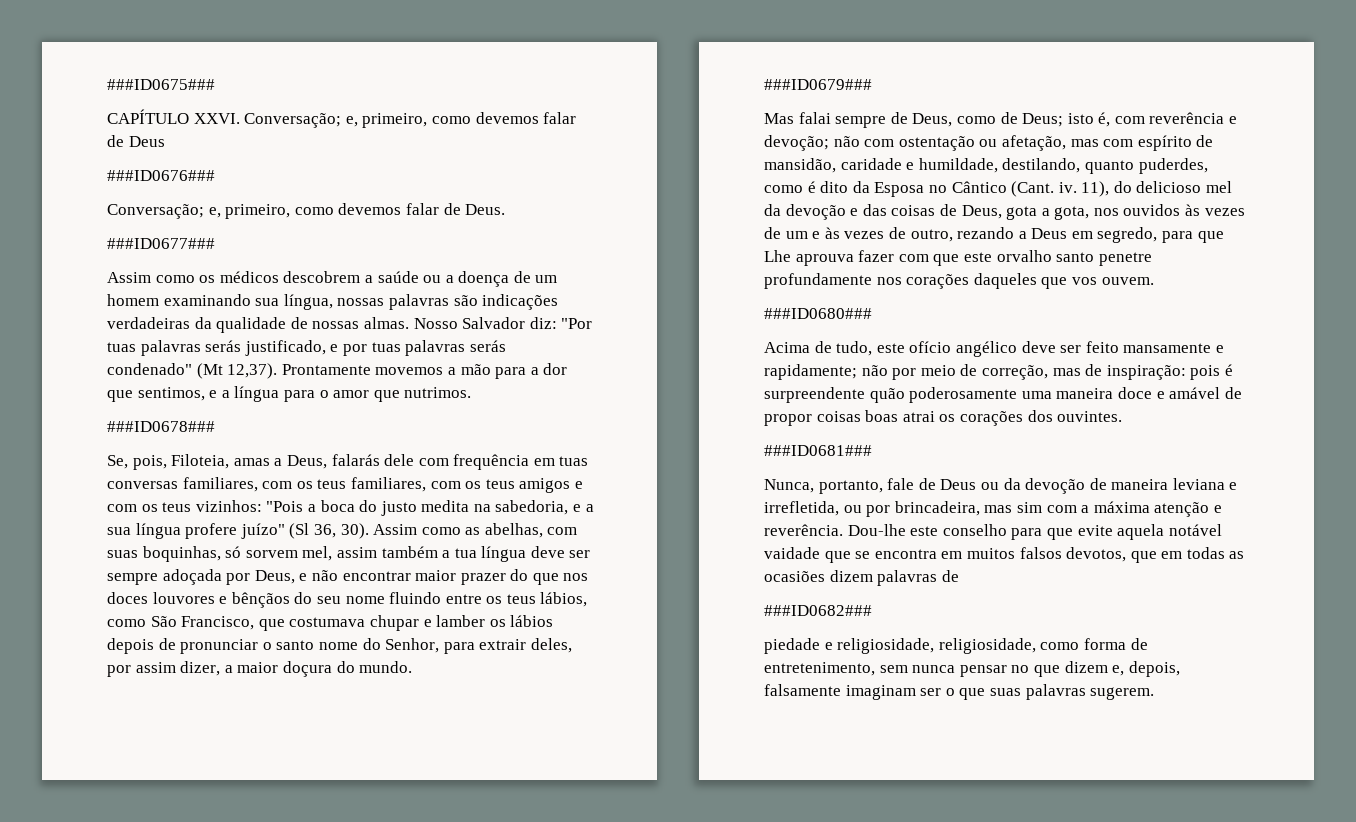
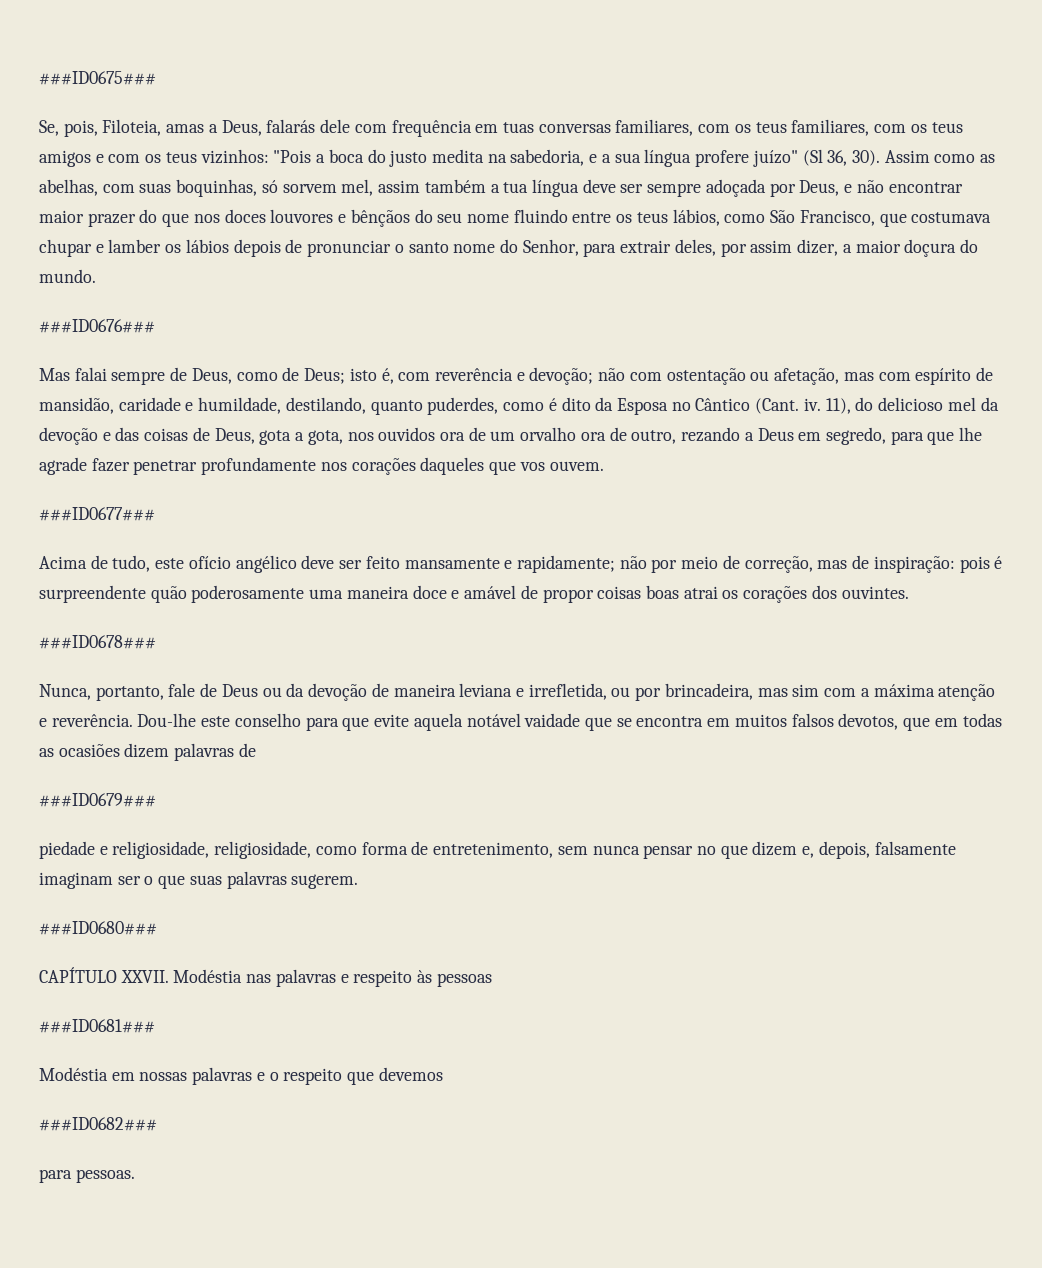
[107,109,577,128] [107,135,165,147] [107,170,215,181] [107,203,506,219] [107,238,215,249] [107,271,558,287] [107,294,559,310] [107,317,593,333] [107,340,506,356] [107,363,568,379] [107,386,472,402] [107,421,215,432] // CAPÍTULO XXVI. Conversação; e, primeiro, como devemos falar de Deus // ###ID0676### // Conversação; e, primeiro, como devemos falar de Deus. // ###ID0677### // Assim como os médicos descobrem a saúde ou a doença de um homem examinando sua língua, nossas palavras são indicações verdadeiras da qualidade de nossas almas. Nosso Salvador diz: "Por tuas palavras serás justificado, e por tuas palavras serás condenado" (Mt 12,37). Prontamente movemos a mão para a dor que sentimos, e a língua para o amor que nutrimos. // ###ID0678### -> (156, 78) none
[764,79,872,90] ###ID0679### -> [39,319,155,333] ###ID0676###
[1185,204,1245,216] [764,227,885,239] às vezes de um e às vezes -> [439,427,606,441] ora de um orvalho ora
[764,250,1152,266] Lhe aprouva fazer com que este orvalho santo penetre -> [959,427,983,441] [39,457,198,475] lhe agrade fazer penetrar
[764,308,872,319] ###ID0680### -> [39,507,155,521] ###ID0677###
[764,445,872,456] ###ID0681### -> [39,635,156,649] ###ID0678###
[764,605,872,616] ###ID0682### -> [39,793,156,807] ###ID0679###
(1155, 693) none -> [39,921,157,935] [39,967,492,987] [39,1019,155,1033] [39,1067,443,1085] [39,1117,157,1131] [39,1169,135,1183] // ###ID0680### // CAPÍTULO XXVII. Modéstia nas palavras e respeito às pessoas // ###ID0681### // Modéstia em nossas palavras e o respeito que devemos // ###ID0682### // para pessoas.

